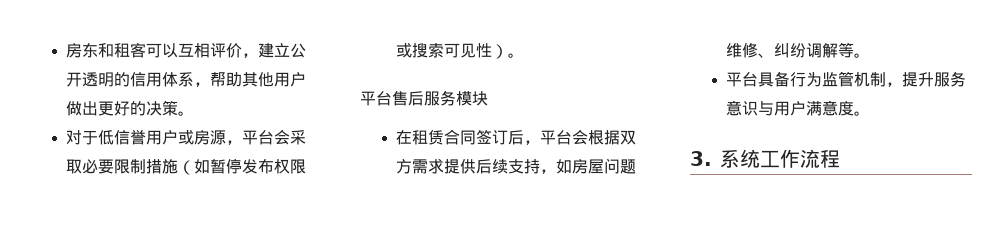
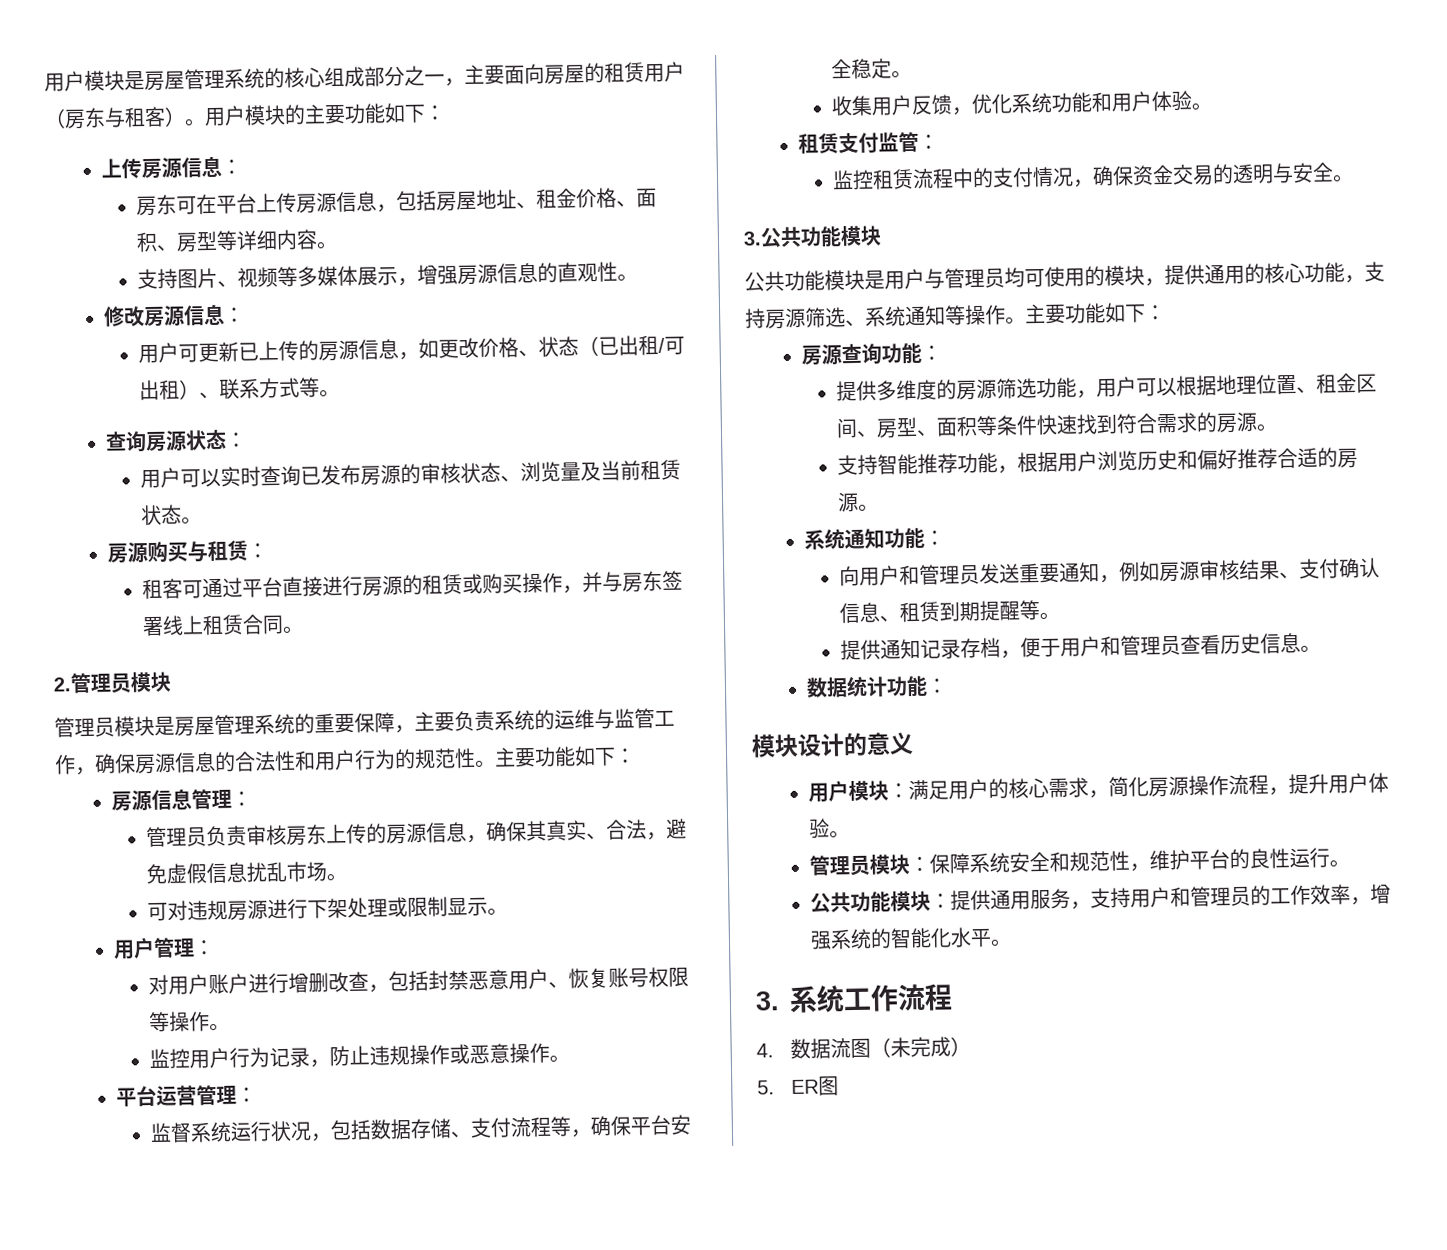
[66,42,307,58] [66,72,307,87] [66,100,195,116] [66,129,307,145] [66,158,307,175] [396,43,525,59] [360,90,488,106] [396,129,637,145] [396,158,637,174] [726,42,871,58] [726,71,967,87] [726,100,855,116] 房东和租客可以互相评价，建立公开透明的信用体系，帮助其他用户做出更好的决策。 // 对于低信誉用户或房源，平台会采取必要限制措施（如暂停发布权限或搜索可见性）。 // 平台售后服务模块 // 在租赁合同签订后，平台会根据双方需求提供后续支持，如房屋问题维修、纠纷调解等。 // 平台具备行为监管机制，提升服务意识与用户满意度 -> [44,61,685,92] [44,102,446,130] [100,155,242,179] [135,187,657,217] [135,229,338,253] [136,261,638,290] [102,303,245,327] [137,334,685,364] [138,377,340,401] [104,428,247,453] [139,459,681,489] [140,504,202,526] [106,540,268,564] [141,570,683,600] [141,614,304,637] [53,671,171,694] [54,708,675,738] [54,746,636,776] [110,788,252,812] [145,818,687,848] [145,861,347,885] [146,896,508,922] [112,936,215,960] [147,966,689,996] [148,1011,230,1033] [148,1042,570,1069] [115,1085,257,1107] [149,1114,692,1143] [830,58,912,79] [830,90,1212,117] [797,131,939,154] [831,162,1354,190] [743,225,882,248] [744,261,1385,292] [745,302,1166,330] [800,342,942,366] [835,373,1377,402] [835,411,1278,439] [836,447,1358,476] [836,491,879,513] [803,527,945,550] [838,557,1380,587] [838,600,1060,624] [839,632,1321,661] [805,675,948,698] [751,732,914,758] [807,772,1389,803] [808,818,850,839] [808,847,1350,877] [809,883,1391,913] [809,927,992,950] 用户模块是房屋管理系统的核心组成部分之一，主要面向房屋的租赁用户（房东与租客）。用户模块的主要功能如下： // 上传房源信息： // 房东可在平台上传房源信息，包括房屋地址、租金价格、面积、房型等详细内容。 // 支持图片、视频等多媒体展示，增强房源信息的直观性。 // 修改房源信息： // 用户可更新已上传的房源信息，如更改价格、状态（已出租/可出租）、联系方式等。 // 查询房源状态： // 用户可以实时查询已发布房源的审核状态、浏览量及当前租赁状态。 // 房源购买与租赁： // 租客可通过平台直接进行房源的租赁或购买操作，并与房东签署线上租赁合同。 // 2.管理员模块 // 管理员模块是房屋管理系统的重要保障，主要负责系统的运维与监管工作，确保房源信息的合法性和用户行为的规范性。主要功能如下： // 房源信息管理： // 管理员负责审核房东上传的房源信息，确保其真实、合法，避免虚假信息扰乱市场。 // 可对违规房源进行下架处理或限制显示。 // 用户管理： // 对用户账户进行增删改查，包括封禁恶意用户、恢复账号权限等操作。 // 监控用户行为记录，防止违规操作或恶意操作。 // 平台运营管理： // 监督系统运行状况，包括数据存储、支付流程等，确保平台安全稳定。 // 收集用户反馈，优化系统功能和用户体验。 // 租赁支付监管： // 监控租赁流程中的支付情况，确保资金交易的透明与安全。 // 3.公共功能模块 // 公共功能模块是用户与管理员均可使用的模块，提供通用的核心功能，支持房源筛选、系统通知等操作。主要功能如下： // 房源查询功能： // 提供多维度的房源筛选功能，用户可以根据地理位置、租金区间、房型、面积等条件快速找到符合需求的房源。 // 支持智能推荐功能，根据用户浏览历史和偏好推荐合适的房源。 // 系统通知功能： // 向用户和管理员发送重要通知，例如房源审核结果、支付确认信息、租赁到期提醒等。 // 提供通知记录存档，便于用户和管理员查看历史信息。 // 数据统计功能： // 模块设计的意义 // 用户模块：满足用户的核心需求，简化房源操作流程，提升用户体验。 // 管理员模块：保障系统安全和规范性，维护平台的良性运行。 // 公共功能模块：提供通用服务，支持用户和管理员的工作效率，增强系统的智能化水平
(840, 158) none -> [756,1036,971,1060] [757,1076,839,1096] // 4.数据流图（未完成） // 5. ER图

